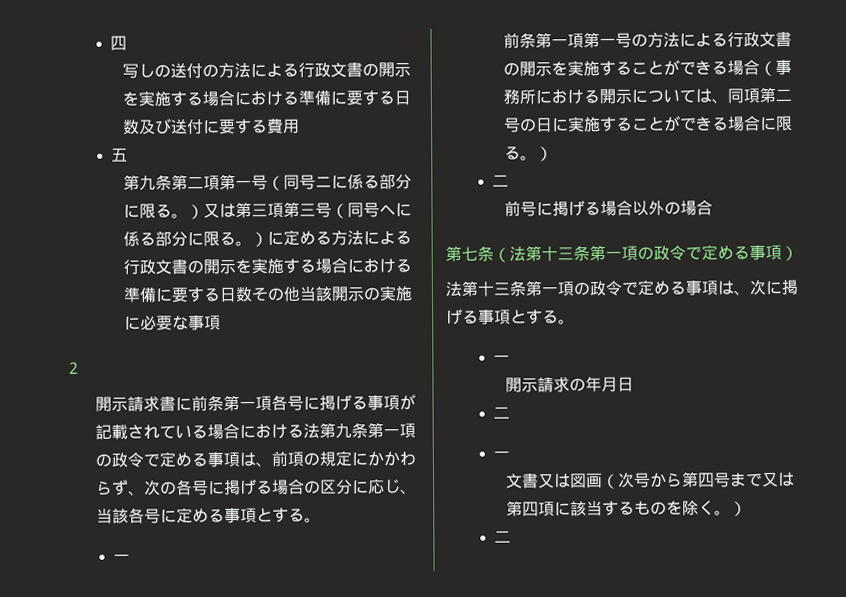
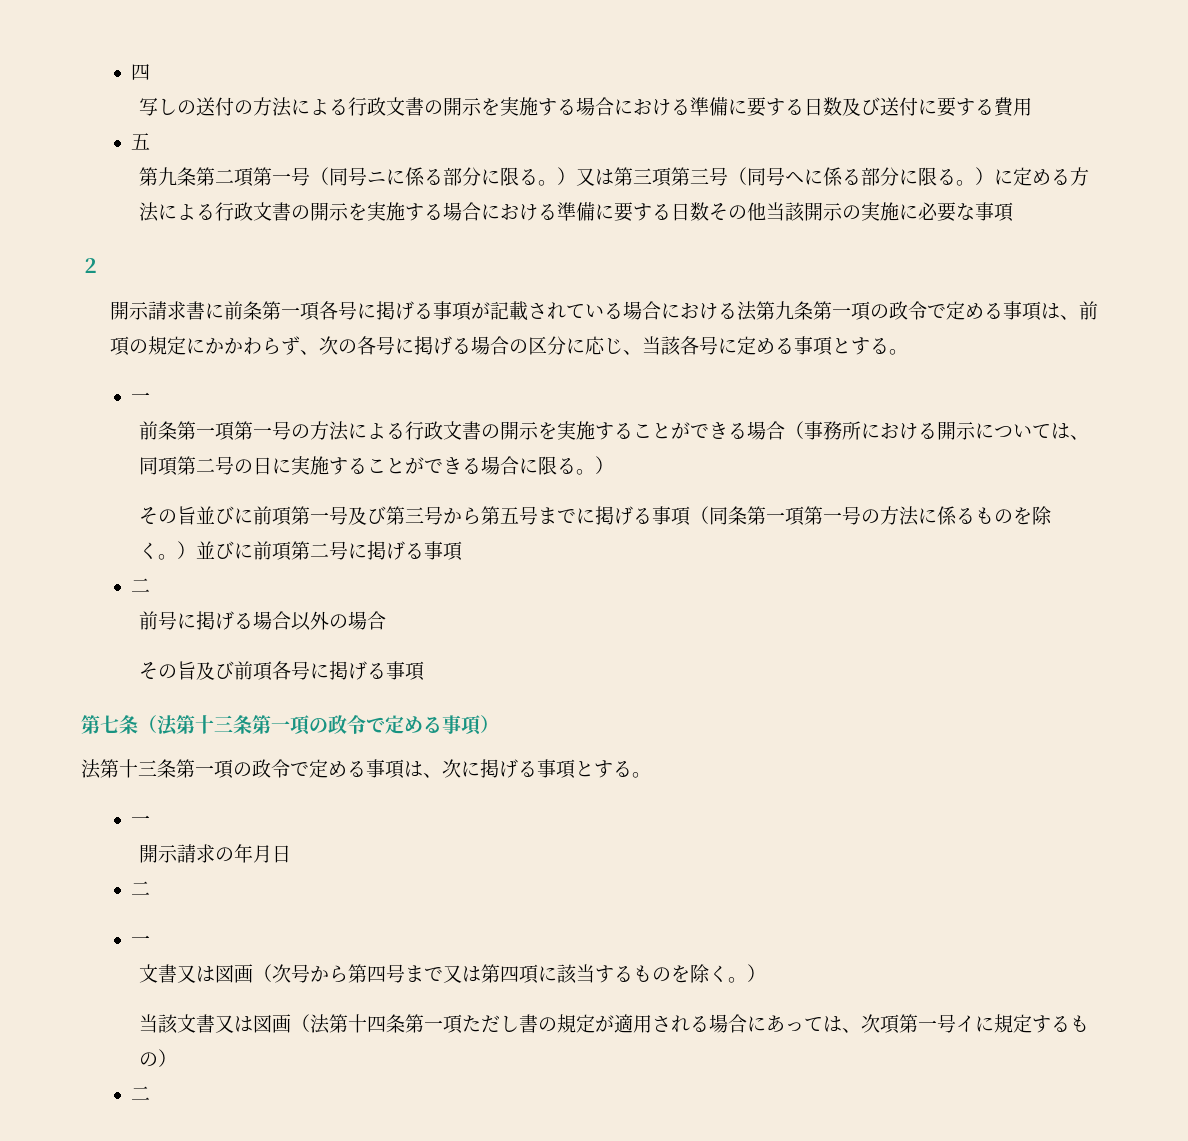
(554, 154) none -> [139,506,1053,526] [139,541,463,561] // その旨並びに前項第一号及び第三号から第五号までに掲げる事項（同条第一項第一号の方法に係るものを除く。）並びに前項第二号に掲げる事項
(714, 207) none -> [139,661,425,681] // その旨及び前項各号に掲げる事項
(748, 509) none -> [139,1014,1090,1034] [139,1049,178,1067] // 当該文書又は図画（法第十四条第一項ただし書の規定が適用される場合にあっては、次項第一号イに規定するもの）

